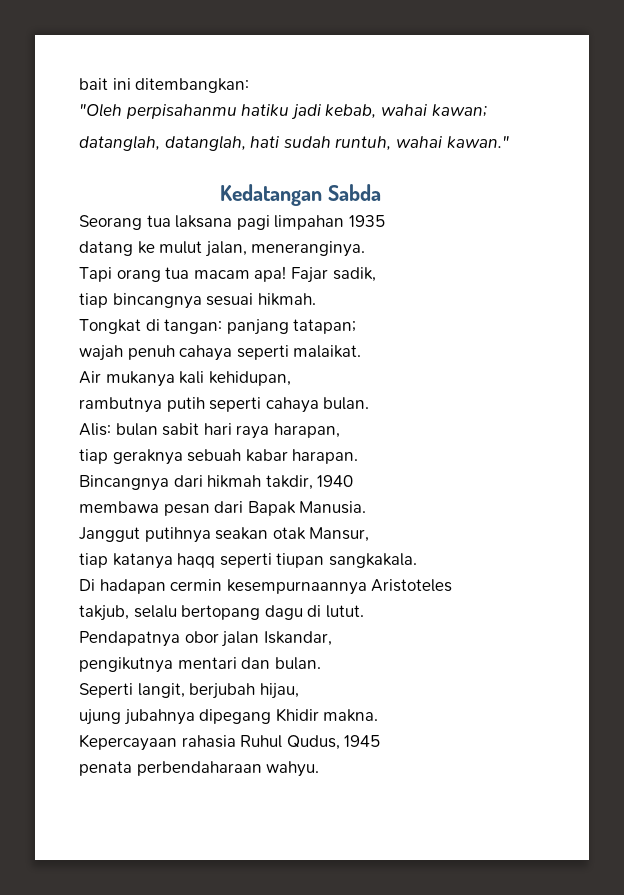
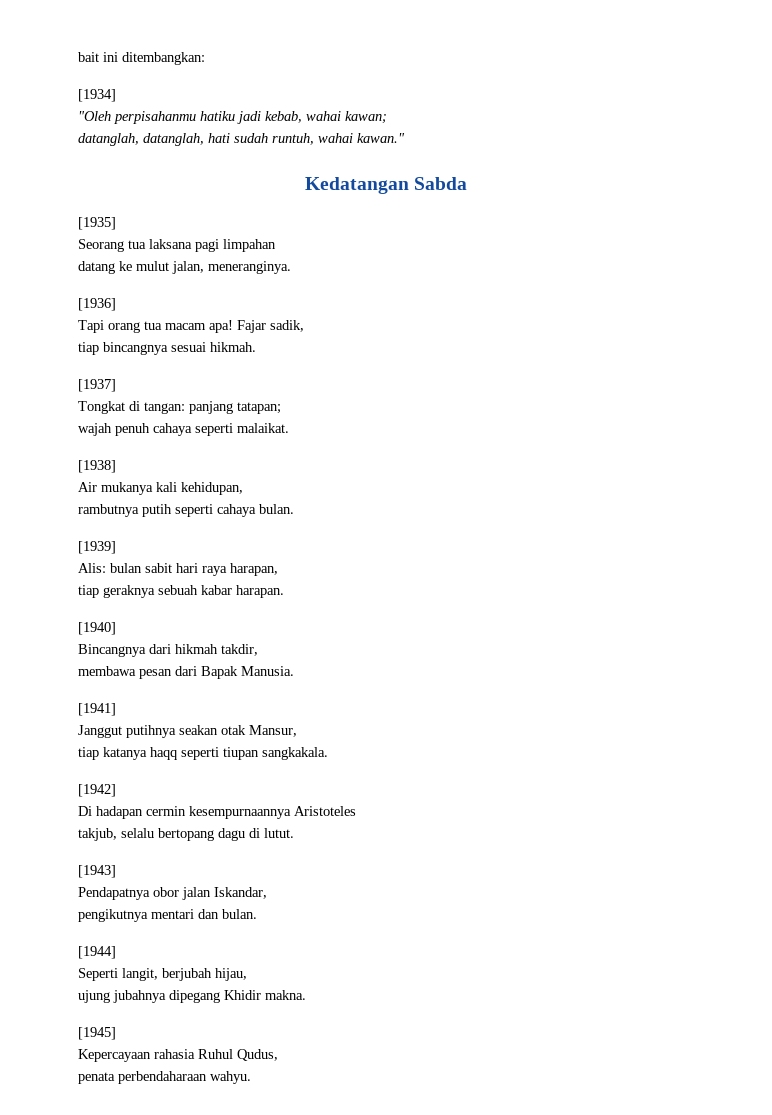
(250, 85) none -> [78,89,116,102] // [1934]
(381, 192) none -> [78,217,116,230] // [1935]
[348,215,385,227] 1935 -> (276, 245) none
(366, 249) none -> [78,298,116,311] // [1936]
(316, 299) none -> [78,379,116,392] // [1937]
(362, 351) none -> [78,460,116,473] // [1938]
(370, 403) none -> [78,541,116,554] // [1939]
(359, 456) none -> [78,622,116,635] // [1940]
[317,475,354,487] 1940 -> (258, 650) none
(367, 507) none -> [78,703,116,716] // [1941]
(417, 560) none -> [78,784,116,797] // [1942]
(364, 611) none -> [78,865,116,878] // [1943]
(321, 663) none -> [78,946,116,959] // [1944]
(379, 715) none -> [78,1027,116,1040] // [1945]
[344,735,381,747] 1945 -> (278, 1055) none

